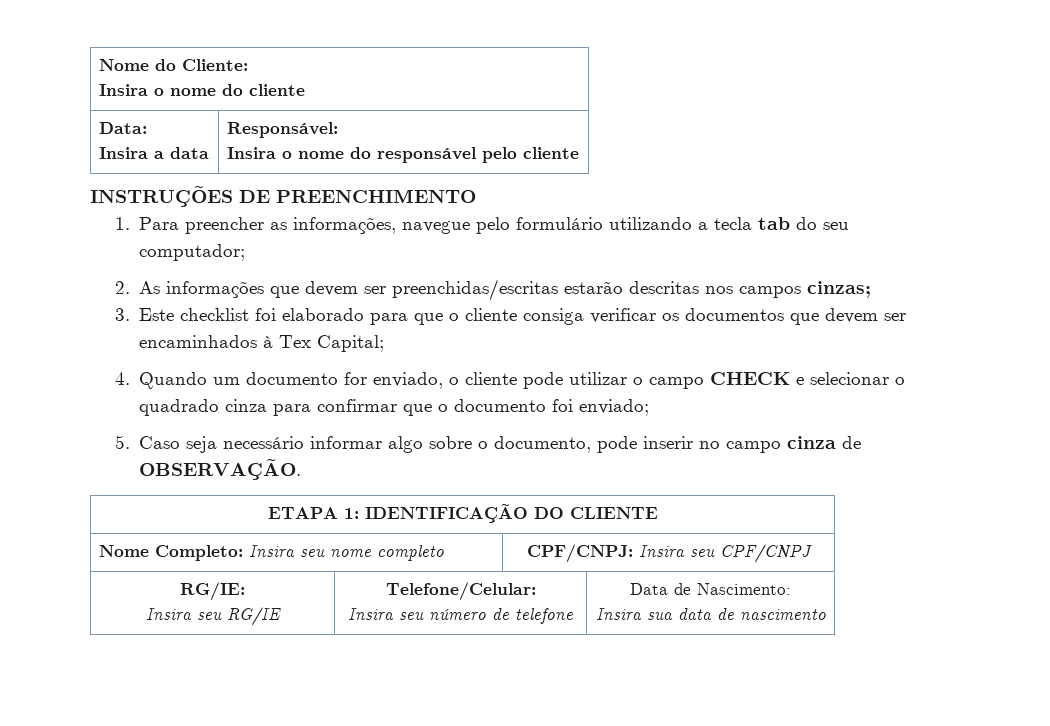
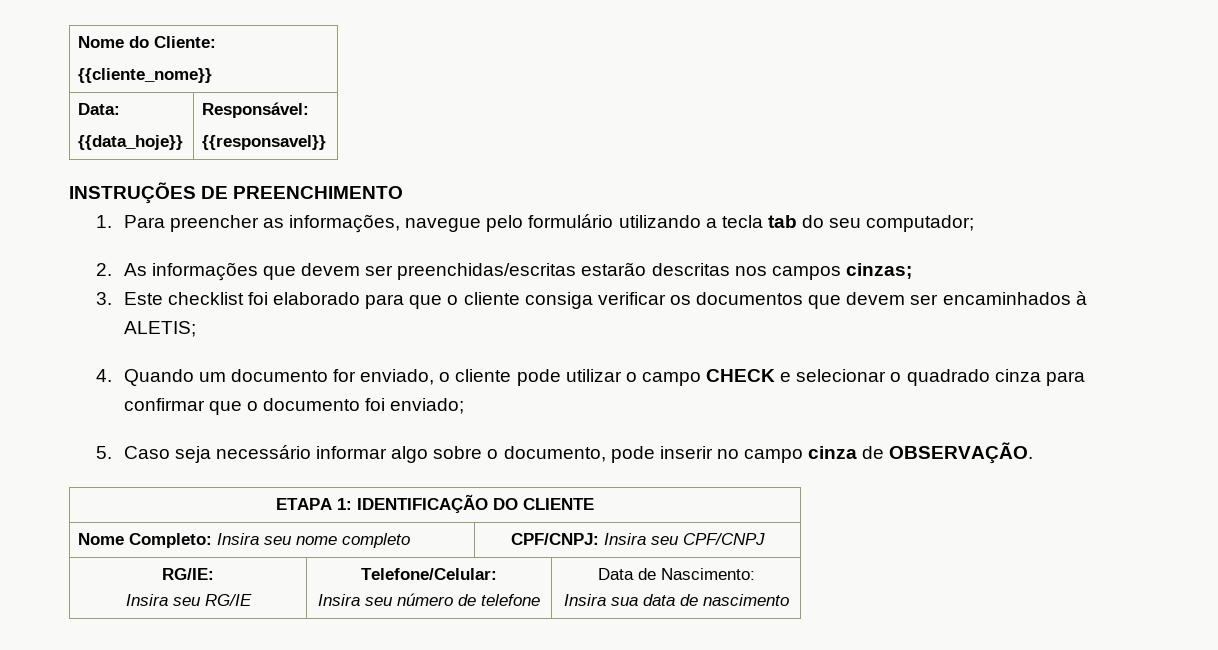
[98,84,305,96] [98,122,147,134] [98,147,209,159] [226,122,338,138] [226,147,579,163] Insira o nome do cliente // Data: // Insira a data | Responsável: // Insira o nome do responsável pelo cliente -> [78,68,213,83] [78,103,121,115] [78,135,184,150] [202,102,310,118] [202,135,327,150] {{cliente_nome}} // Data: // {{data_hoje}} | Responsável: // {{responsavel}}
[279,335,385,352] Tex Capital; -> [123,321,196,337] ALETIS;

